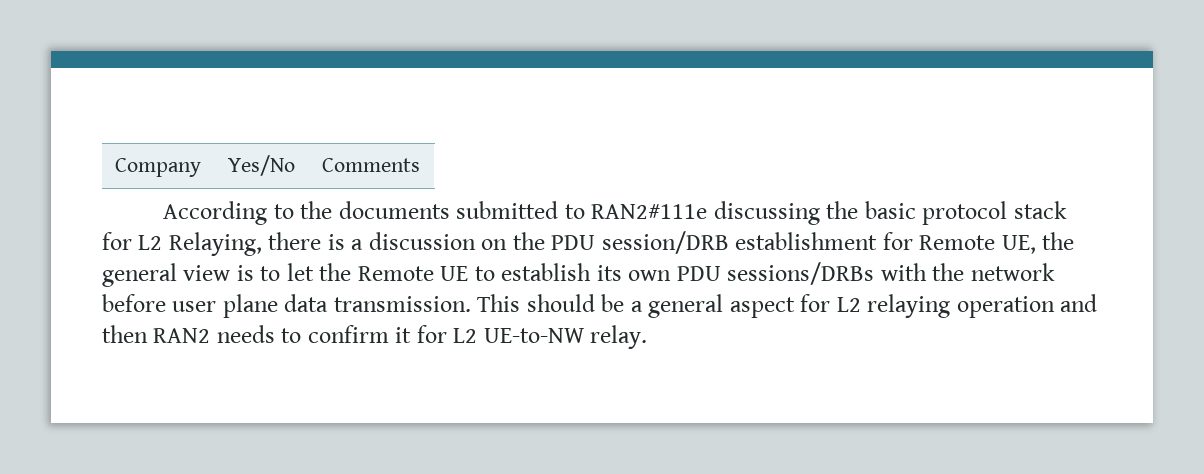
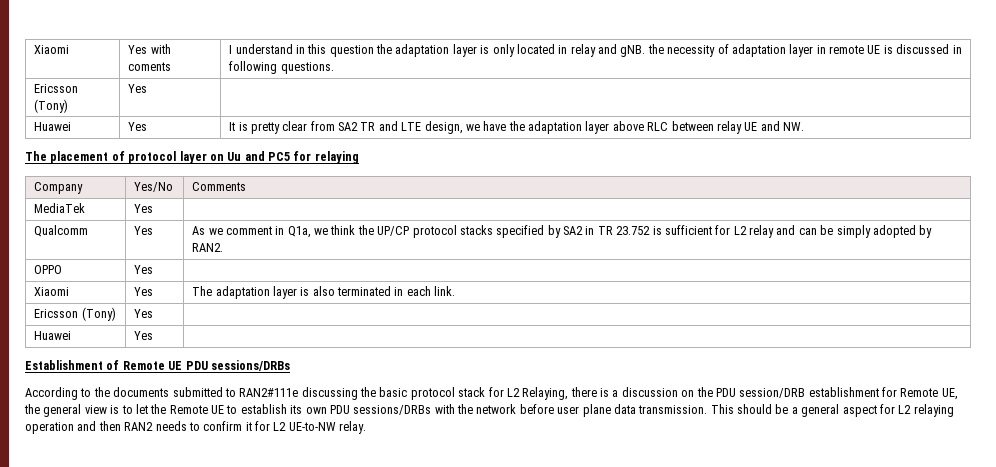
[115,158,202,177] [228,155,296,176] [322,158,421,172] Company | Yes/No | Comments -> [34,45,70,54] [128,44,171,54] [128,62,172,71] [229,44,962,57] [229,61,334,74] [34,84,79,93] [34,99,69,113] [128,84,148,93] [34,122,72,131] [128,122,148,131] [229,121,805,134] [25,151,359,164] [34,182,84,194] [134,182,174,192] [192,182,247,191] [34,203,86,213] [134,204,154,213] [34,225,89,237] [134,226,154,235] [192,225,933,238] [192,243,224,252] [34,265,63,274] [134,265,154,274] [34,287,70,296] [134,287,154,296] [192,286,456,299] [34,307,116,321] [134,309,154,318] [34,331,72,340] [134,331,154,340] [25,360,290,371] Xiaomi | Yes with coments | I understand in this question the adaptation layer is only located in relay and gNB. the necessity of adaptation layer in remote UE is discussed in following questions. // Ericsson (Tony) | Yes | // Huawei | Yes | It is pretty clear from SA2 TR and LTE design, we have the adaptation layer above RLC between relay UE and NW. // The placement of protocol layer on Uu and PC5 for relaying // Company | Yes/No | Comments // MediaTek | Yes | // Qualcomm | Yes | As we comment in Q1a, we think the UP/CP protocol stacks specified by SA2 in TR 23.752 is sufficient for L2 relay and can be simply adopted by RAN2. // OPPO | Yes | // Xiaomi | Yes | The adaptation layer is also terminated in each link. // Ericsson (Tony) | Yes | // Huawei | Yes | // Establishment of Remote UE PDU sessions/DRBs

